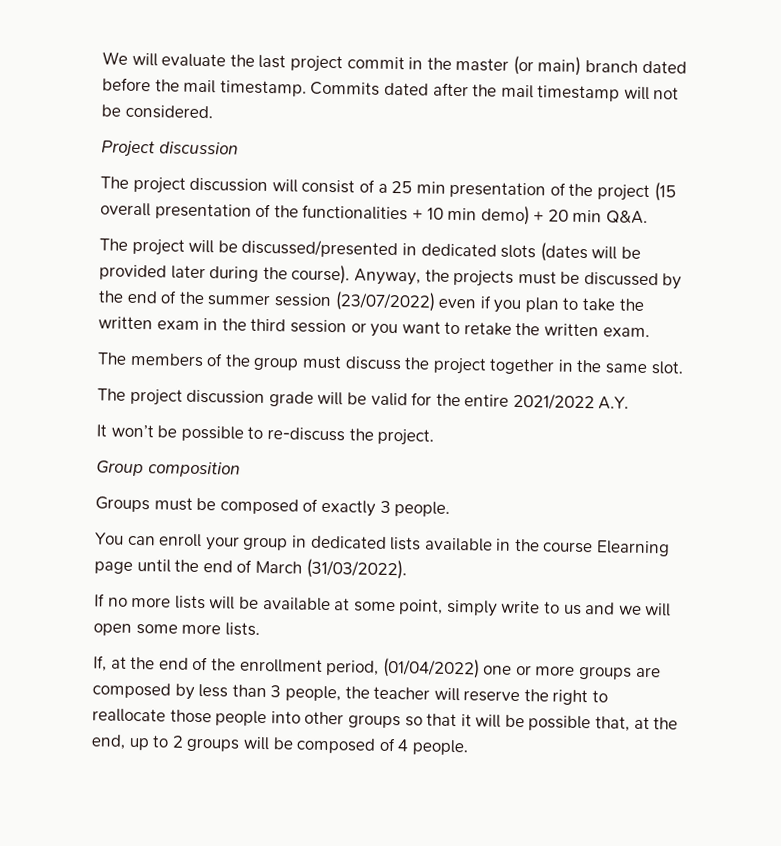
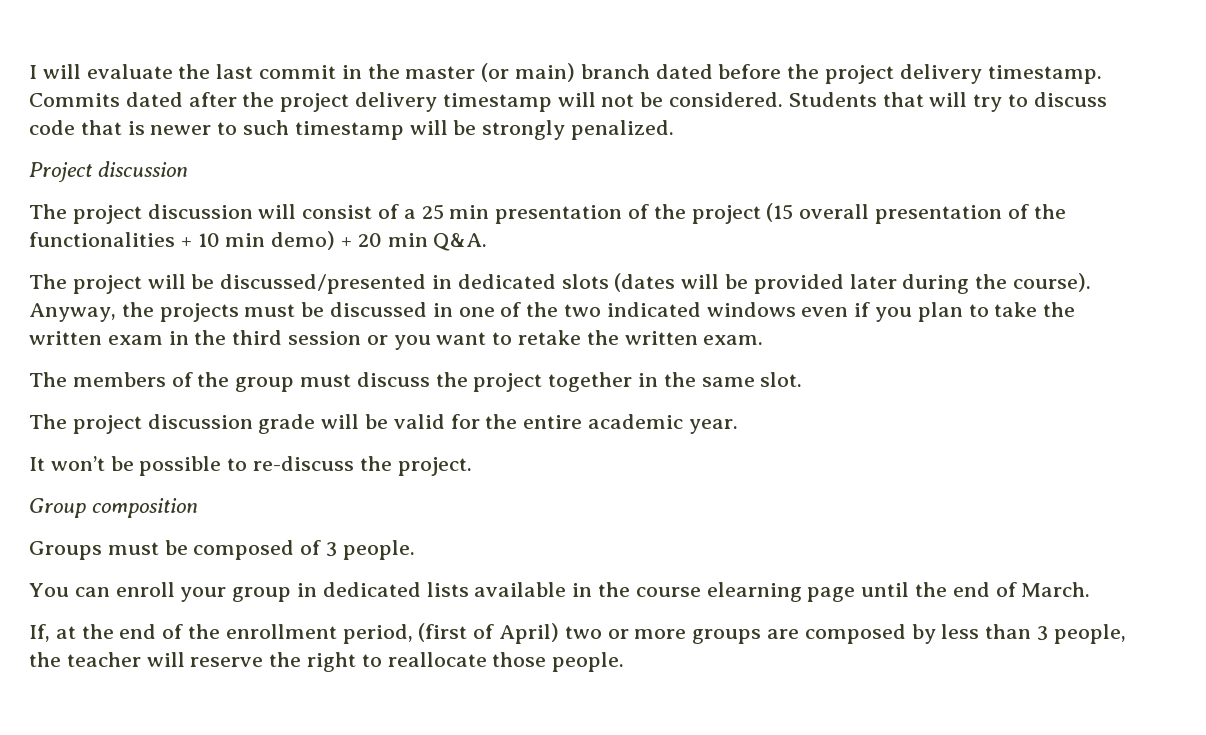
[102,51,128,65] We -> [29,65,37,79] I
[289,55,343,73] project -> (254, 71) none
[183,79,217,94] mail -> [825,64,982,84] project delivery
[500,84,534,99] mail -> [280,92,438,112] project delivery
(213, 112) none -> [788,92,1107,112] [29,120,675,140] Students that will try to discuss code that is newer to such timestamp will be strongly penalized.
[662,273,683,290] [98,290,436,312] by the end of the summer session (23/07/2022) -> [432,302,796,317] in one of the two indicated windows
[512,392,630,411] 2021/2022 A.Y. -> [588,414,738,434] academic year.
[320,499,376,517] exactly -> (322, 547) none
[596,540,671,557] Elearning -> [706,582,802,602] elearning
[254,558,407,580] [94,593,672,617] [93,622,260,636] March (31/03/2022). // If no more lists will be available at some point, simply write to us and we will open some more lists. -> [1021,582,1091,597] March.
[382,657,513,679] (01/04/2022) one -> [418,623,602,644] (first of April) two
[215,710,679,732] [91,734,410,754] people into other groups so that it will be possible that, at the end, up to 2 groups will be composed of 4 -> (547, 659) none

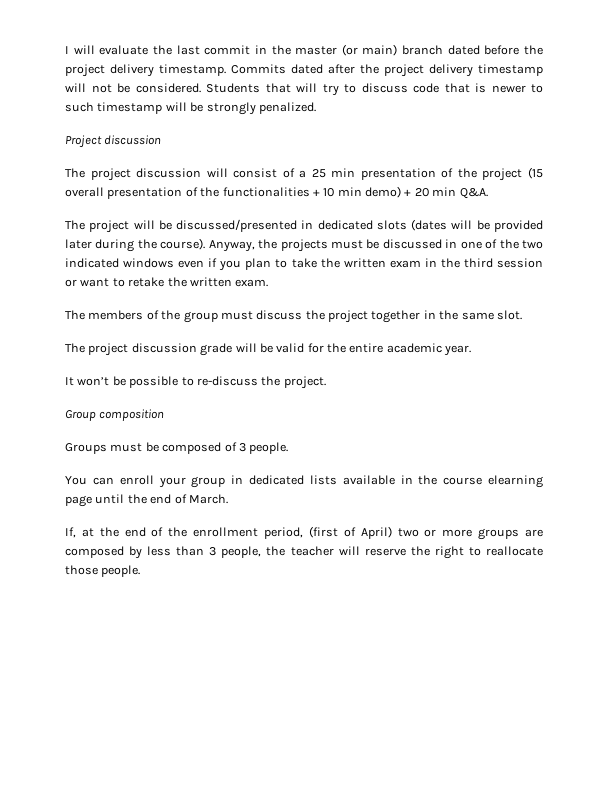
[393,335,431,350] you -> (77, 283) none

